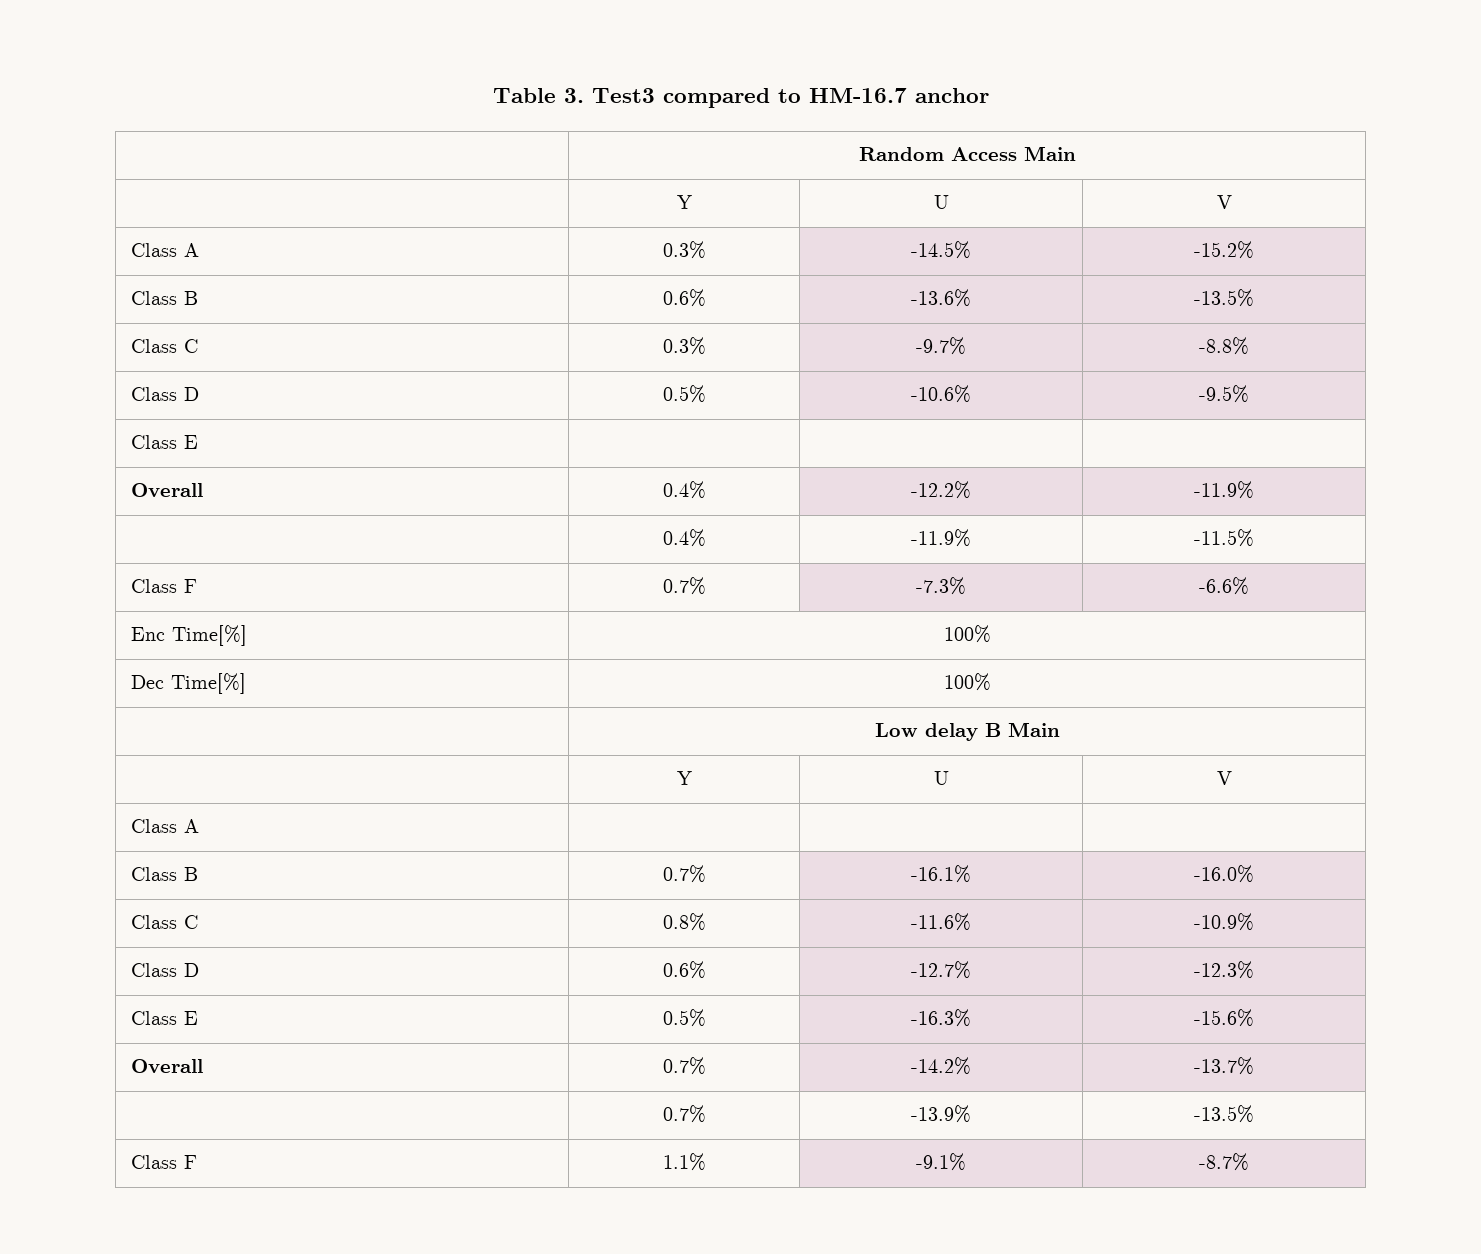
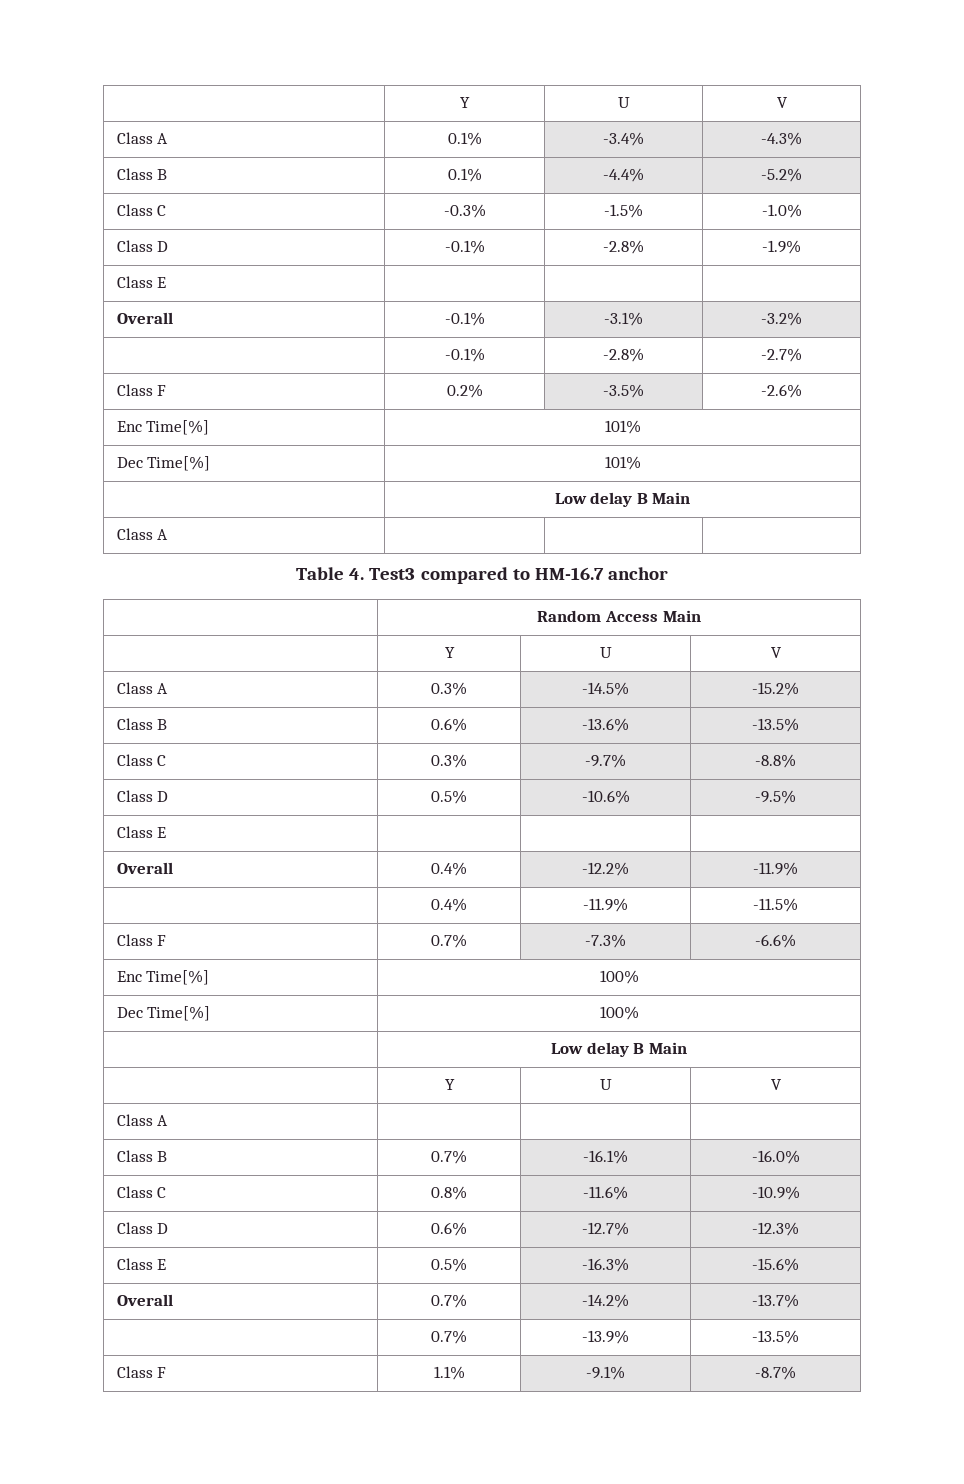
[492,88,584,103] Table 3. -> [460,97,470,108] [617,97,630,108] [776,97,788,108] [116,132,169,144] [447,132,482,146] [603,132,644,146] [761,132,803,146] [116,168,168,180] [447,168,482,182] [603,168,644,182] [761,168,803,182] [116,204,167,216] [443,204,486,218] [604,204,643,218] [761,204,802,218] [116,240,169,252] [444,240,485,254] [603,240,644,254] [762,240,802,254] [116,276,167,288] [116,312,173,324] [444,312,485,326] [604,312,643,326] [761,312,803,326] [444,348,485,362] [603,348,644,362] [761,348,803,362] [116,384,167,396] [446,384,483,398] [603,384,644,398] [761,384,803,398] [116,420,210,435] [604,420,641,434] [116,456,211,471] [604,456,641,470] [554,492,691,507] [116,528,169,540] [296,567,365,580] | Y | U | V // Class A | 0.1% | -3.4% | -4.3% // Class B | 0.1% | -4.4% | -5.2% // Class C | -0.3% | -1.5% | -1.0% // Class D | -0.1% | -2.8% | -1.9% // Class E | | | // Overall | -0.1% | -3.1% | -3.2% // | -0.1% | -2.8% | -2.7% // Class F | 0.2% | -3.5% | -2.6% // Enc Time[%] | 101% // Dec Time[%] | 101% // | Low delay B Main // Class A | | | // Table 4.

